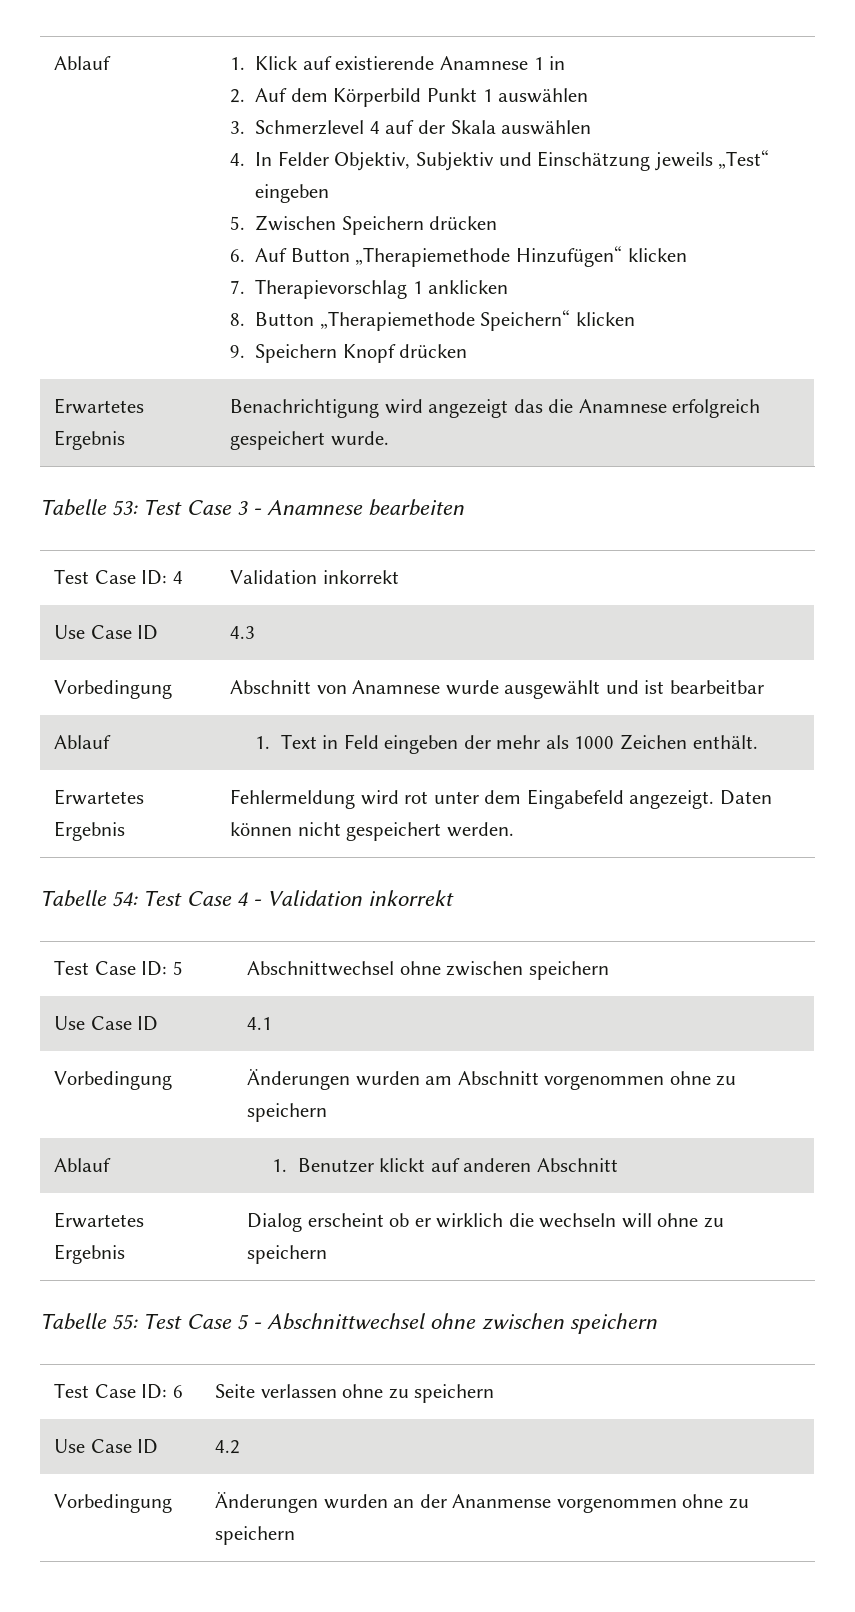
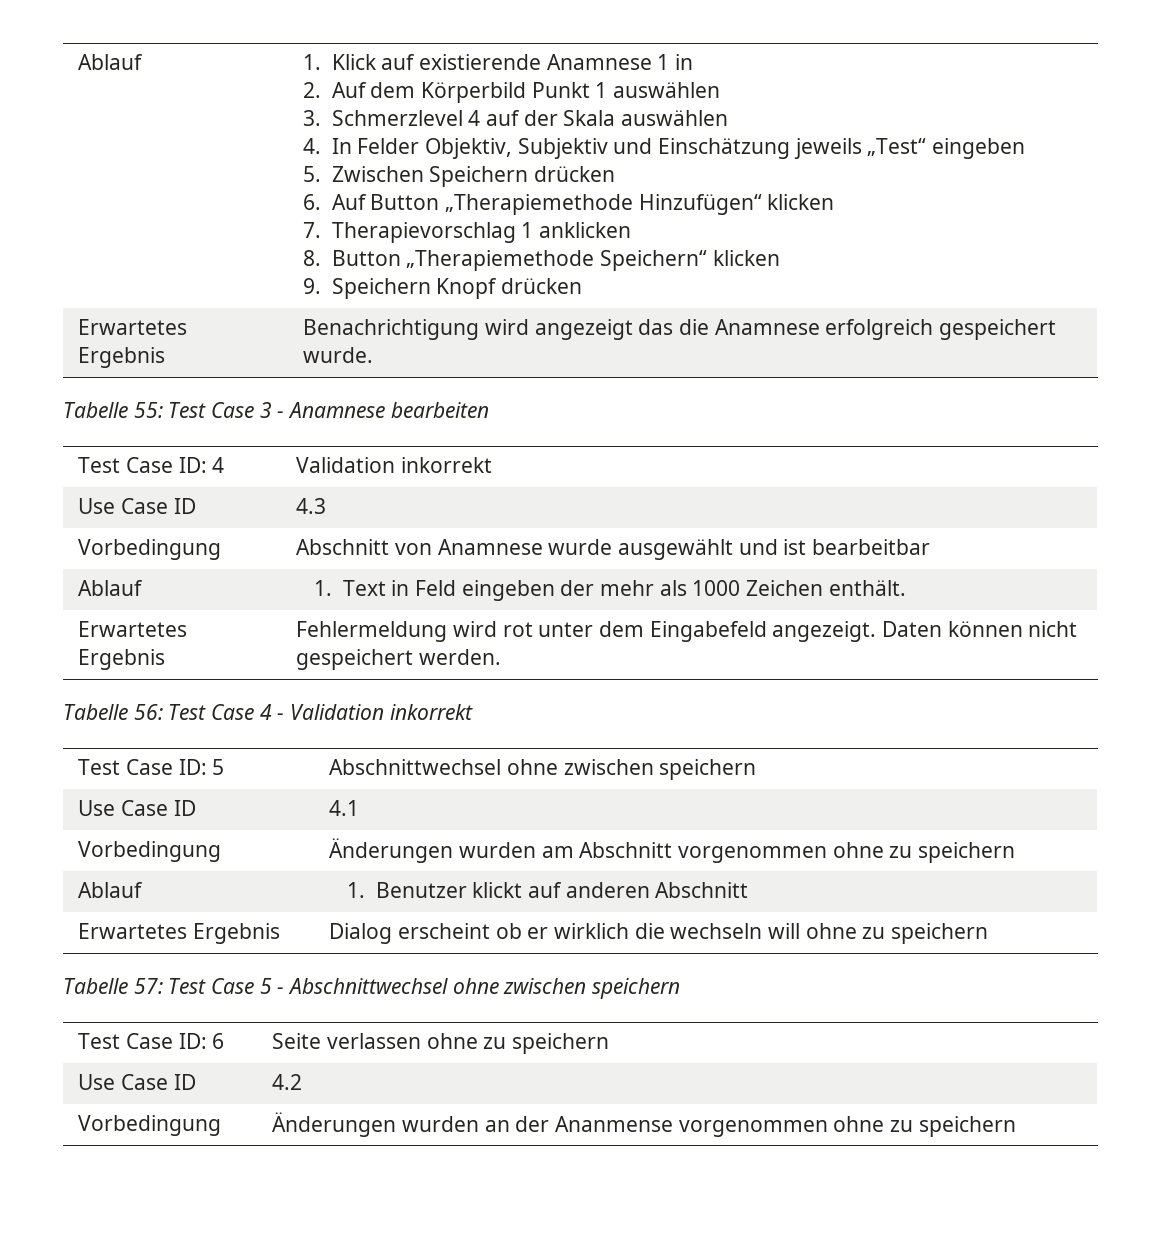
[112,500,139,516] 53: -> [133,402,163,418] 55:
[112,891,139,907] 54: -> [133,704,163,720] 56:
[112,1314,139,1330] 55: -> [133,978,163,994] 57:

